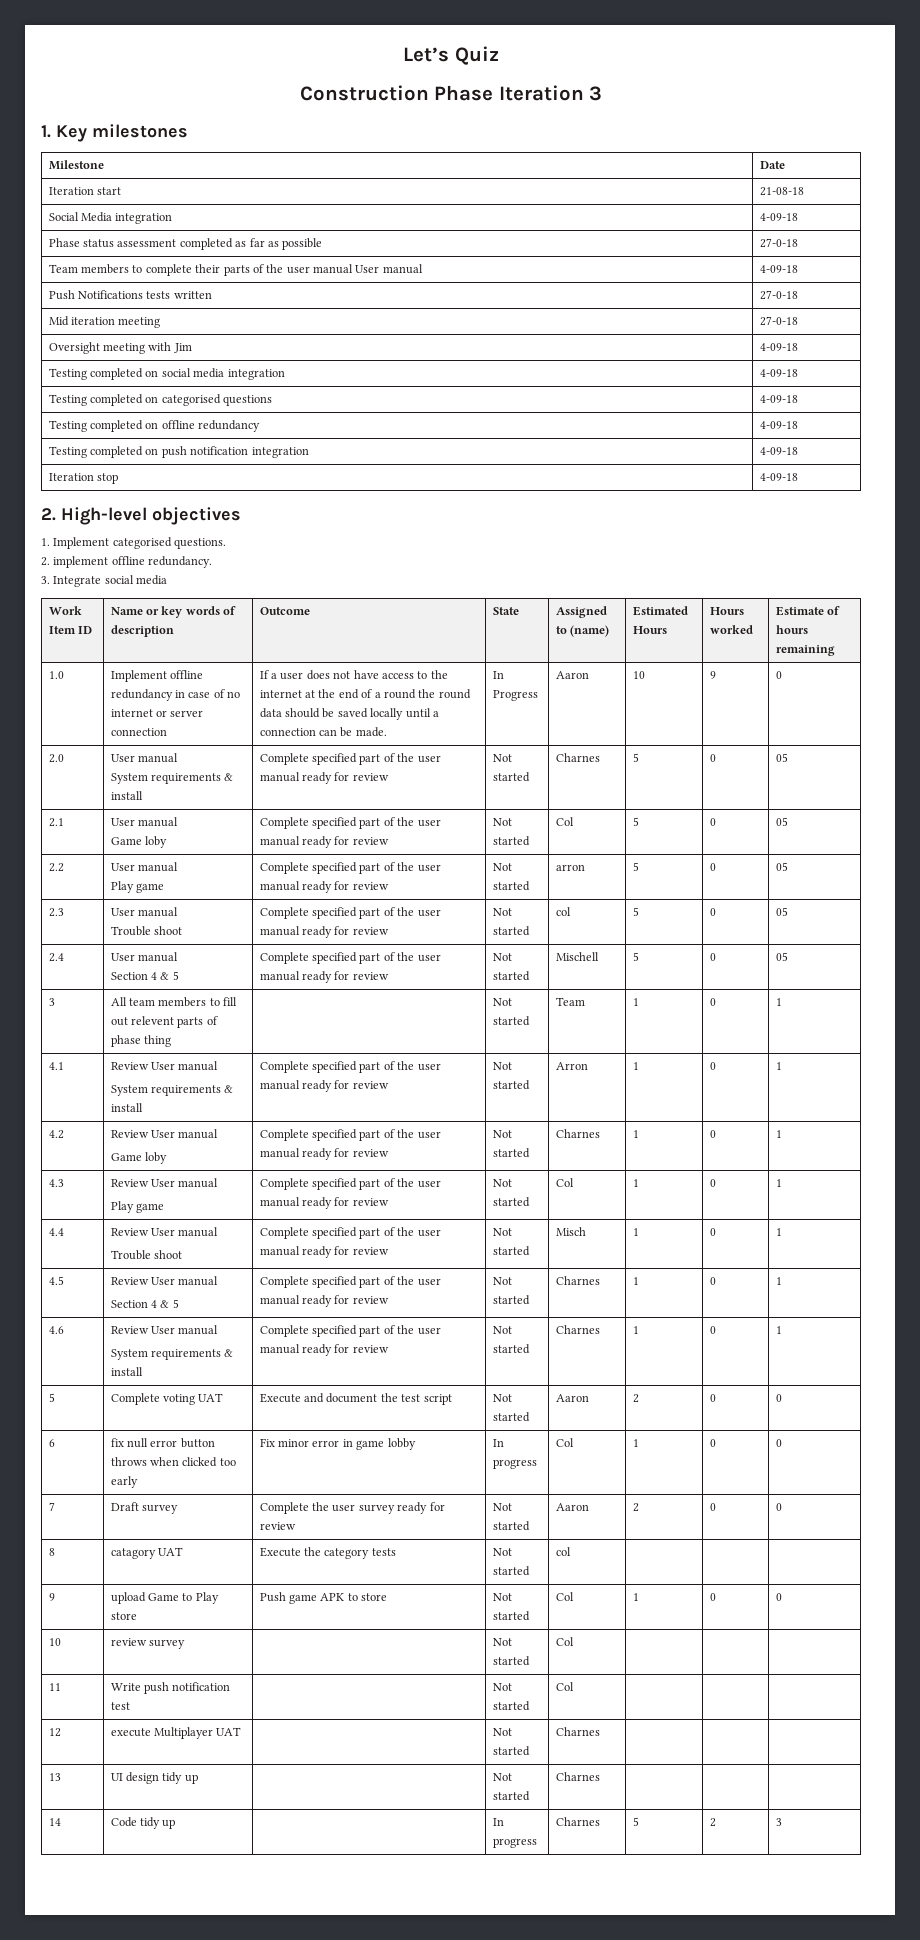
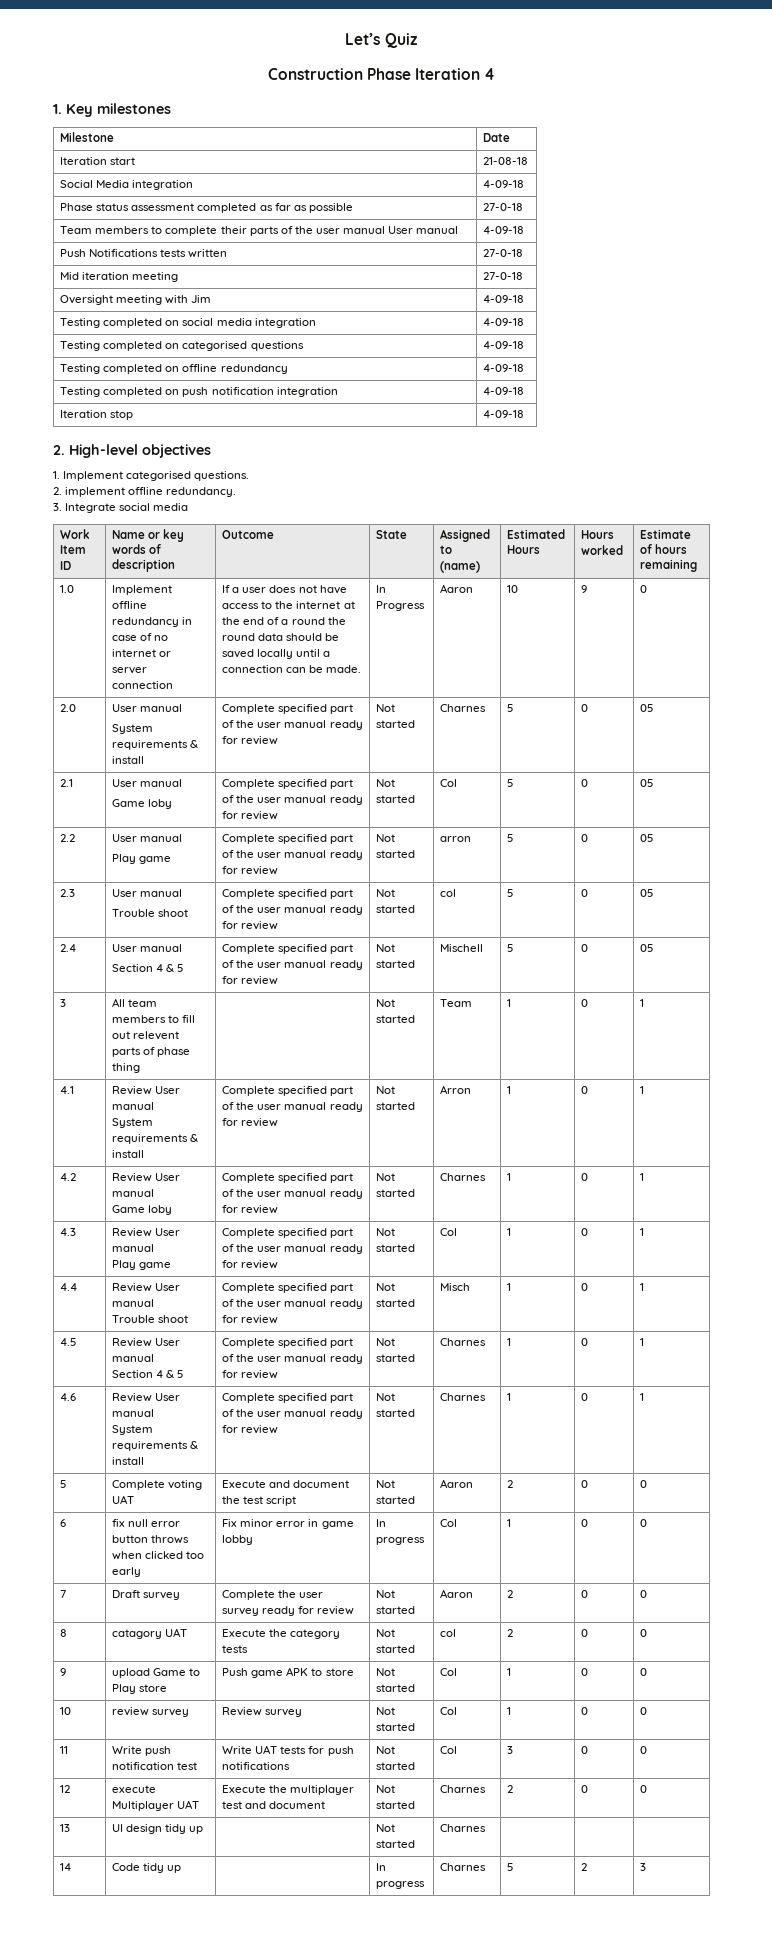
[589,86,603,101] 3 -> [484,68,496,80] 4
(571, 1551) | | -> [507,1629,514,1637] [581,1629,589,1637] [640,1629,648,1637] 2 | 0 | 0
[492,1638,512,1646] [492,1656,530,1666] [555,1637,574,1646] | Not started | Col | | | -> [222,1707,303,1717] [376,1707,396,1715] [376,1723,416,1731] [440,1707,458,1715] [507,1707,512,1715] [581,1707,589,1715] [640,1707,648,1715] Review survey | Not started | Col | 1 | 0 | 0
[492,1683,512,1691] [492,1701,530,1711] [555,1682,574,1691] | Not started | Col | | | -> [222,1745,354,1756] [222,1762,291,1770] [376,1746,396,1754] [376,1762,416,1770] [440,1746,458,1754] [507,1746,514,1754] [581,1746,589,1754] [640,1746,648,1754] Write UAT tests for push notifications | Not started | Col | 3 | 0 | 0
[492,1728,512,1736] [492,1746,530,1756] [555,1727,600,1736] | Not started | Charnes | | | -> [222,1785,355,1795] [222,1801,326,1809] [376,1785,396,1793] [376,1801,416,1809] [440,1785,487,1793] [507,1785,514,1793] [581,1785,589,1793] [640,1785,648,1793] Execute the multiplayer test and document | Not started | Charnes | 2 | 0 | 0

